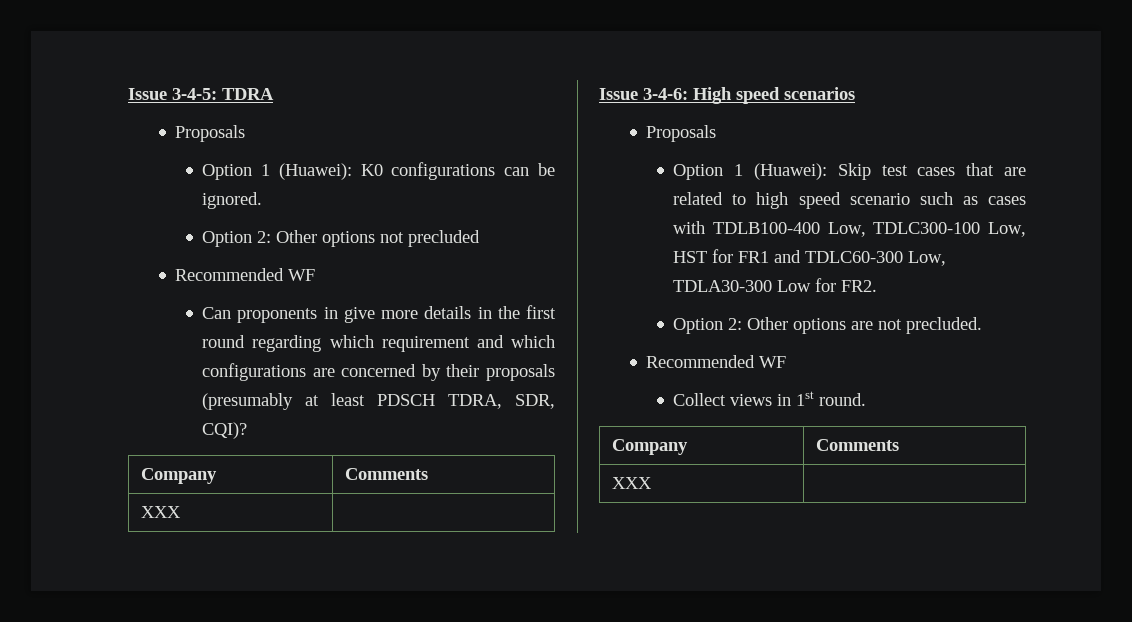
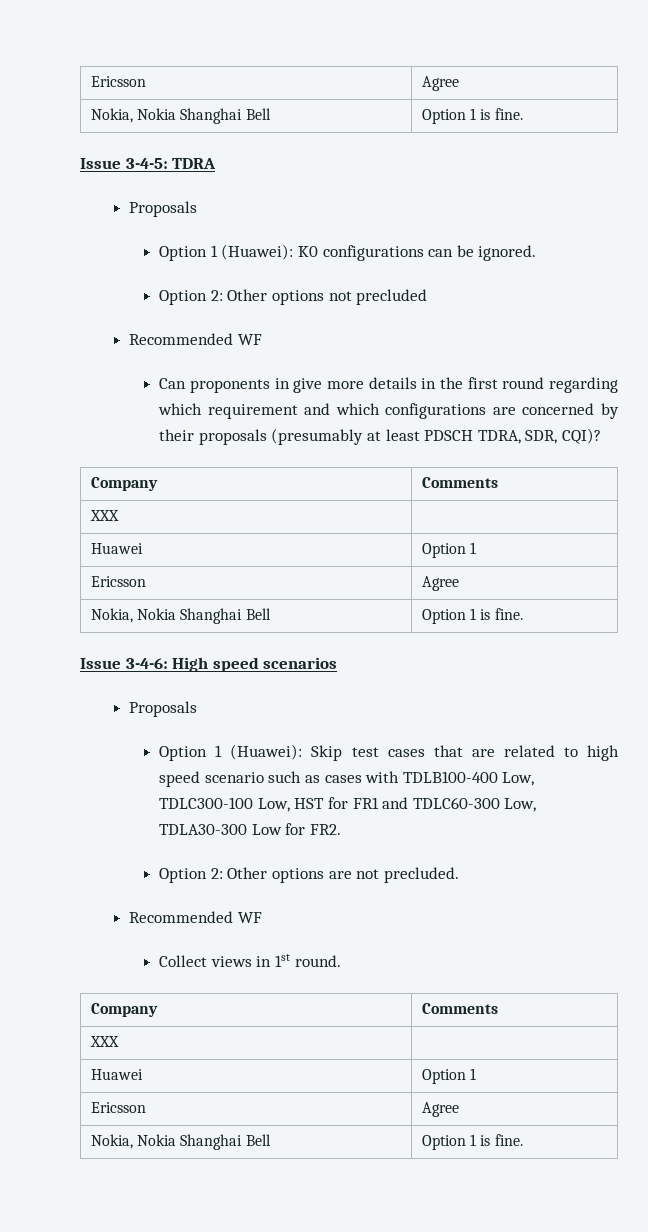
(128, 94) none -> [91,76,147,87] [422,76,460,91] [91,108,271,124] [422,108,523,124] Ericsson | Agree // Nokia, Nokia Shanghai Bell | Option 1 is fine. //
(181, 512) none -> [91,543,144,554] [422,542,477,558] [91,576,147,587] [422,576,460,591] [91,608,271,624] [422,608,523,624] // Huawei | Option 1 // Ericsson | Agree // Nokia, Nokia Shanghai Bell | Option 1 is fine.
(652, 483) none -> [91,1069,144,1080] [422,1068,477,1084] [91,1102,147,1113] [422,1102,460,1117] [91,1134,271,1150] [422,1134,523,1150] // Huawei | Option 1 // Ericsson | Agree // Nokia, Nokia Shanghai Bell | Option 1 is fine.

